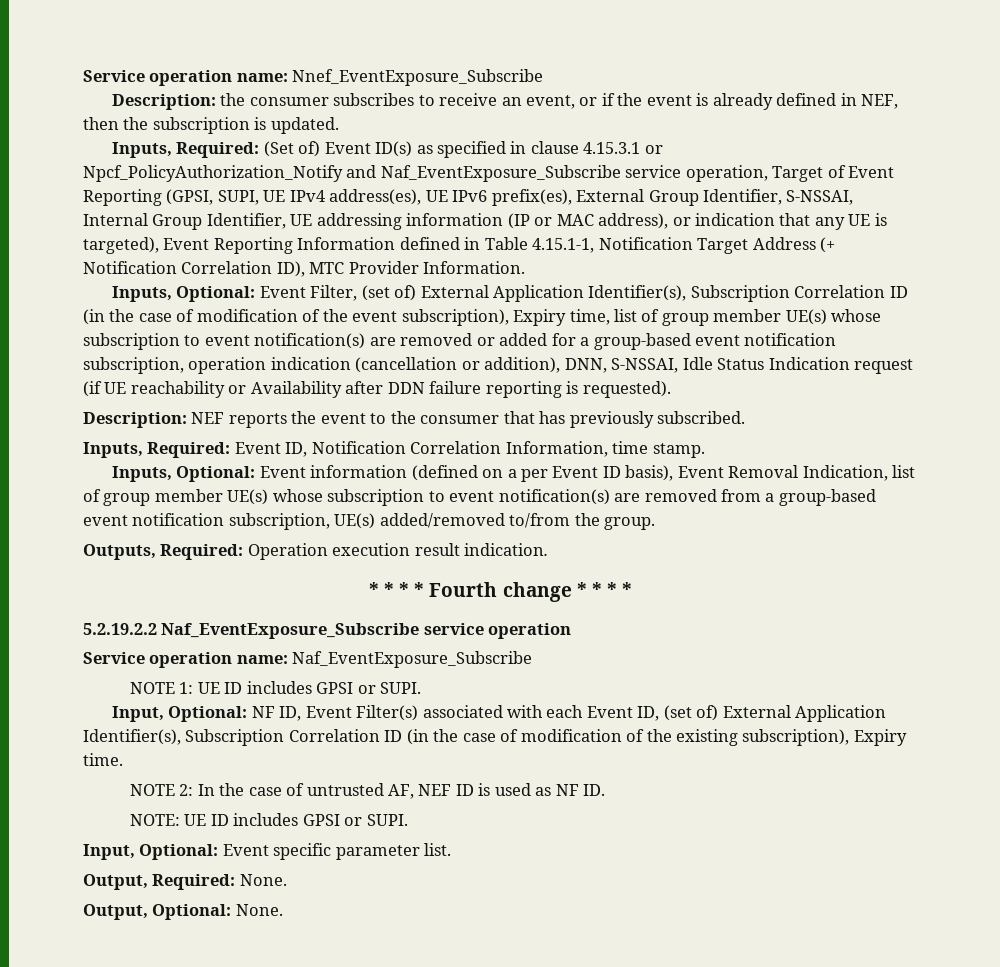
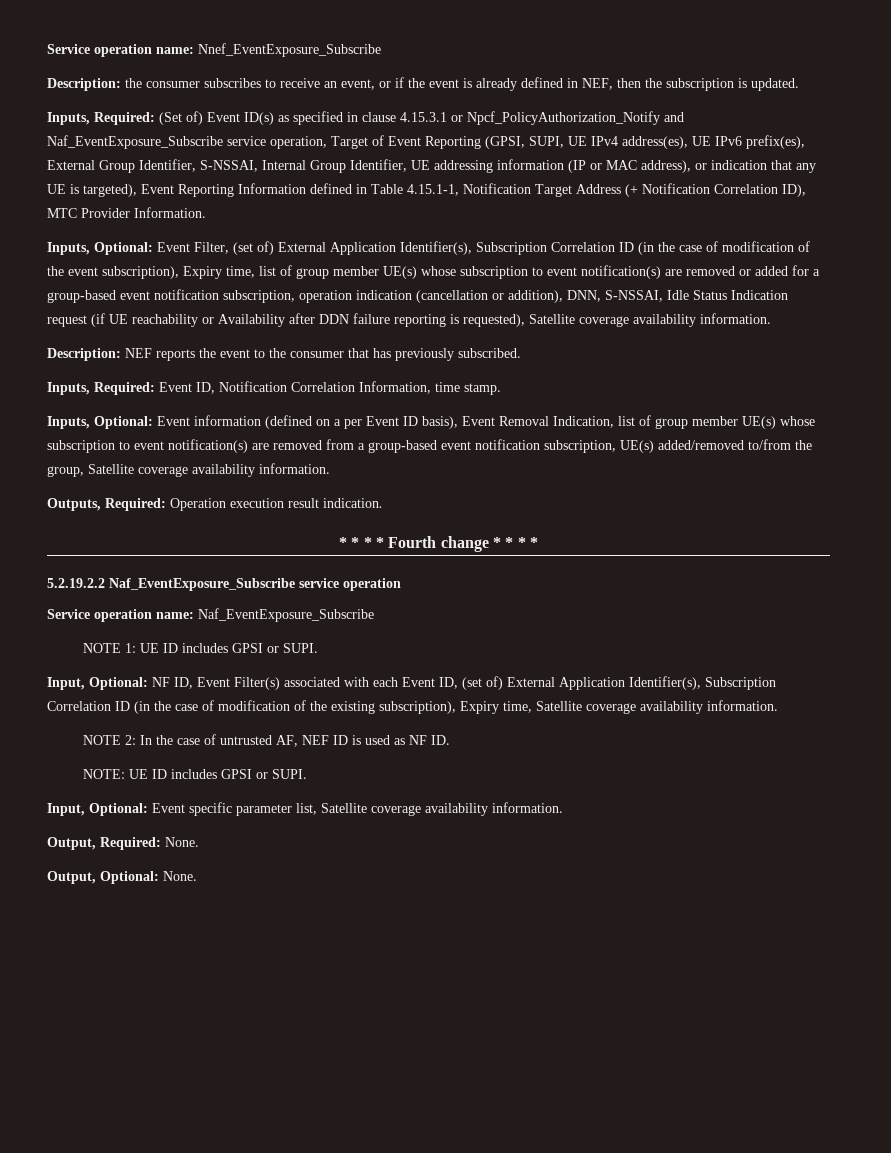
[582,381,671,398] requested). -> [463,313,771,327] requested), Satellite coverage availability information.
[604,517,656,530] group. -> [47,463,330,477] group, Satellite coverage availability information.
[83,753,123,766] time. -> [503,700,778,714] time, Satellite coverage availability information.
[424,843,452,856] list. -> [296,802,563,816] list, Satellite coverage availability information.

